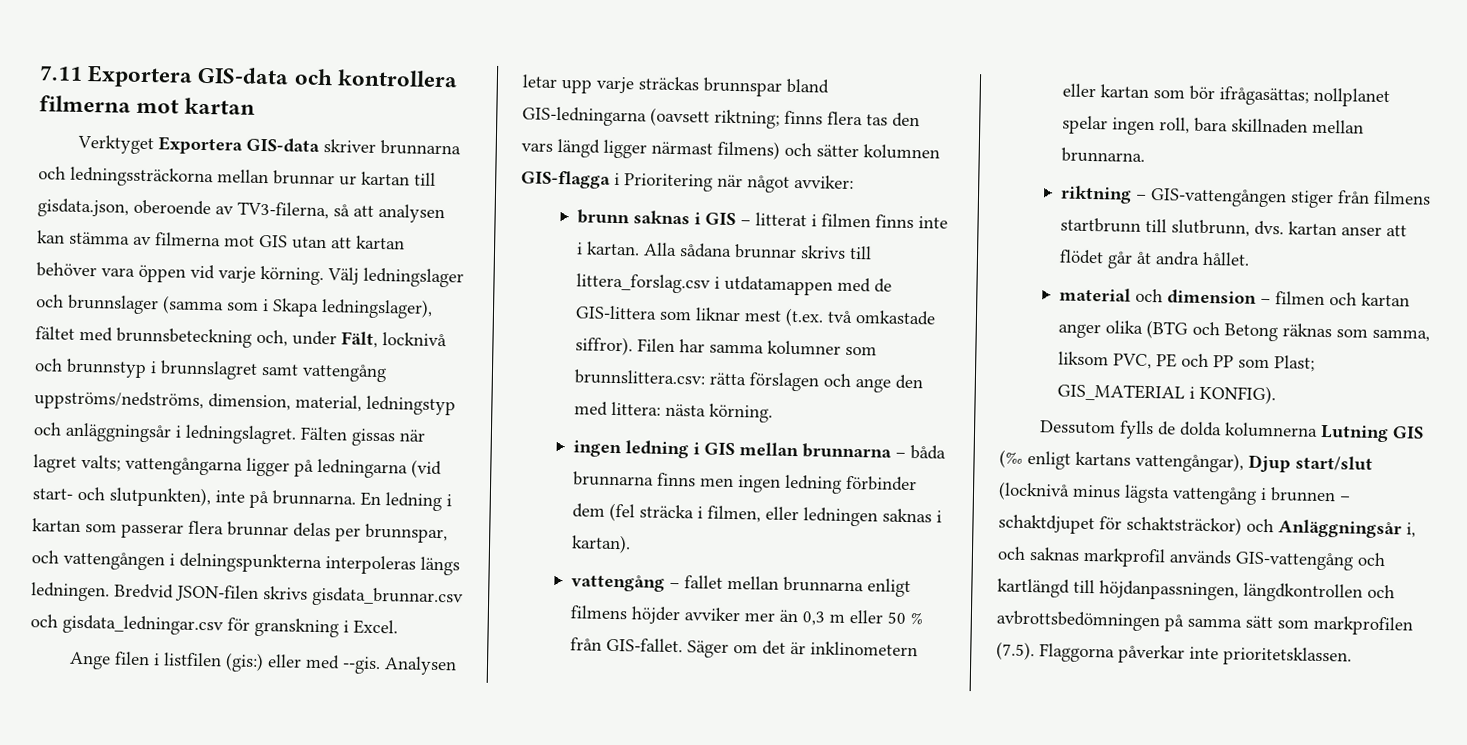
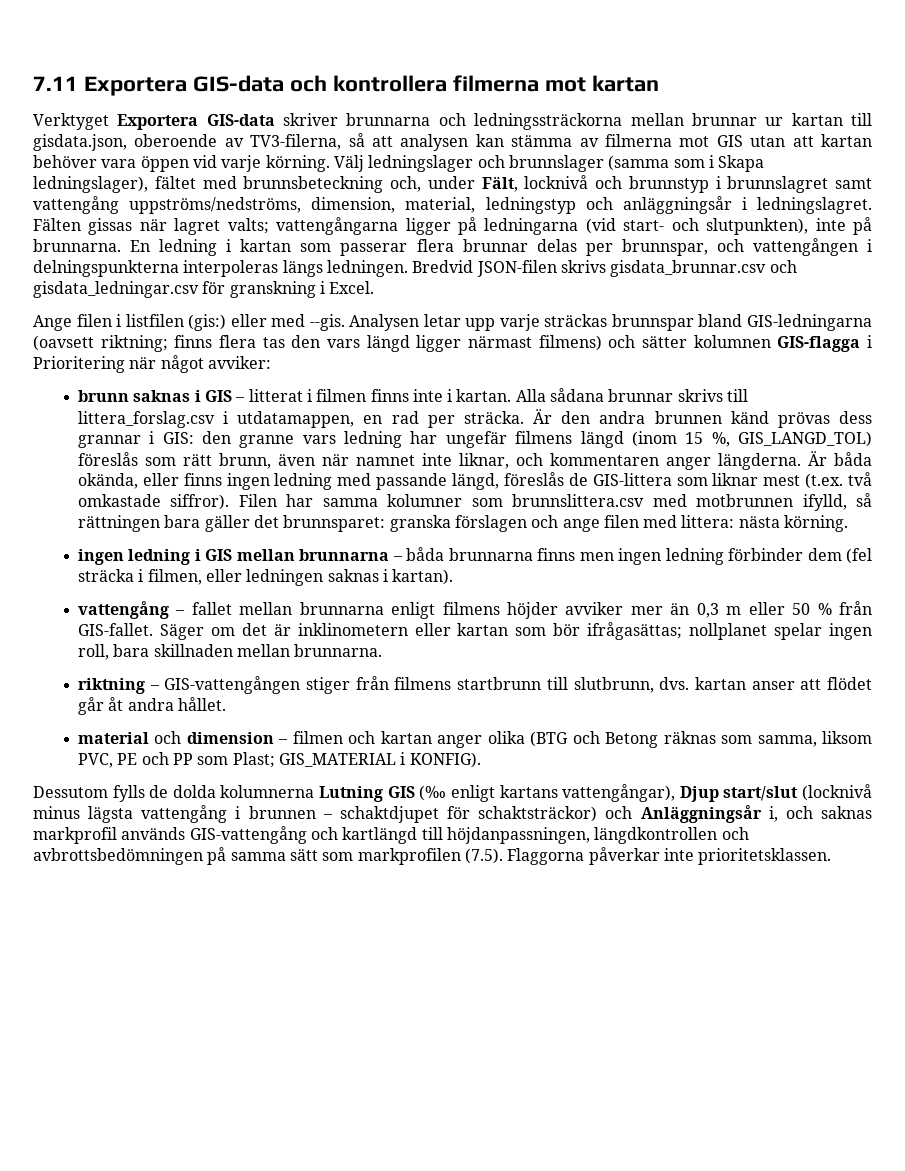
[724,275,872,296] utdatamappen med -> [237,409,872,428] [77,431,872,448] [77,451,873,470] [77,472,564,490] utdatamappen, en rad per sträcka. Är den andra brunnen känd prövas dess grannar i GIS: den granne vars ledning har ungefär filmens längd (inom 15 %, GIS_LANGD_TOL) föreslås som rätt brunn, även när namnet inte liknar, och kommentaren anger längderna. Är båda okända, eller finns ingen ledning med passande längd, föreslås
[574,369,747,386] brunnslittera.csv: rätta -> [512,493,873,511] [77,515,451,532] brunnslittera.csv med motbrunnen ifylld, så rättningen bara gäller det brunnsparet: granska
[895,374,924,390] den -> [603,515,639,528] filen

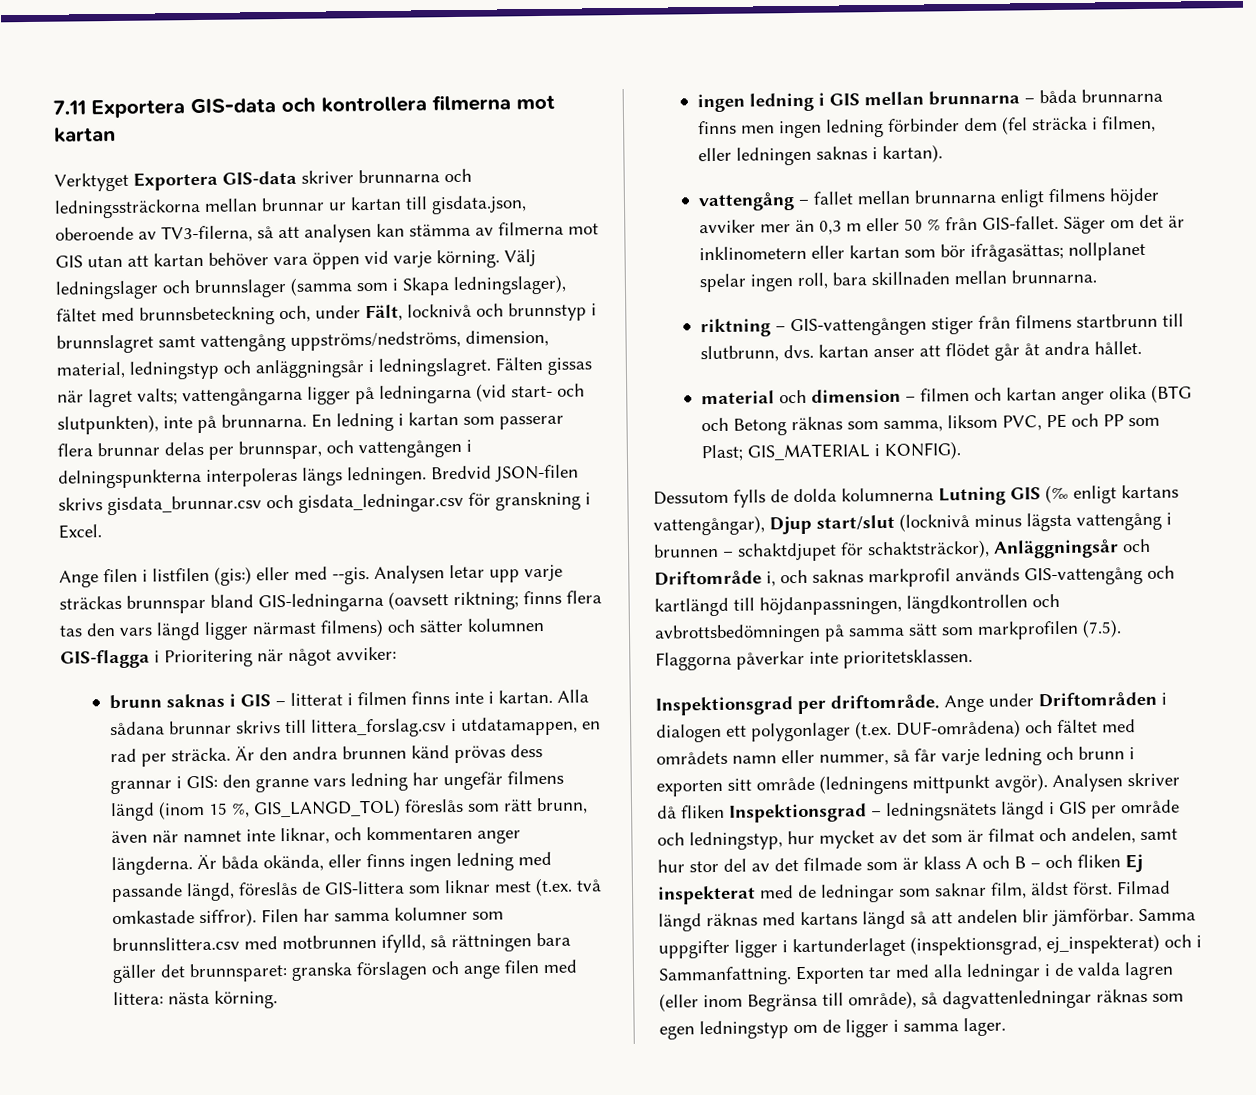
[478,805,762,823] schaktsträckor) och Anläggningsår -> [867,538,1151,560] [654,570,762,586] schaktsträckor), Anläggningsår och Driftområde
(832, 856) none -> [655,691,1167,716] [656,719,1136,743] [656,746,1135,766] [656,772,1180,797] [657,799,1180,823] [657,827,1178,851] [657,854,1143,873] [657,880,1171,905] [658,908,1196,932] [658,933,1202,959] [658,961,1174,986] [659,988,1184,1012] [659,1017,1006,1040] // Inspektionsgrad per driftområde. Ange under Driftområden i dialogen ett polygonlager (t.ex. DUF-områdena) och fältet med områdets namn eller nummer, så får varje ledning och brunn i exporten sitt område (ledningens mittpunkt avgör). Analysen skriver då fliken Inspektionsgrad – ledningsnätets längd i GIS per område och ledningstyp, hur mycket av det som är filmat och andelen, samt hur stor del av det filmade som är klass A och B – och fliken Ej inspekterat med de ledningar som saknar film, äldst först. Filmad längd räknas med kartans längd så att andelen blir jämförbar. Samma uppgifter ligger i kartunderlaget (inspektionsgrad, ej_inspekterat) och i Sammanfattning. Exporten tar med alla ledningar i de valda lagren (eller inom Begränsa till område), så dagvattenledningar räknas som egen ledningstyp om de ligger i samma lager.

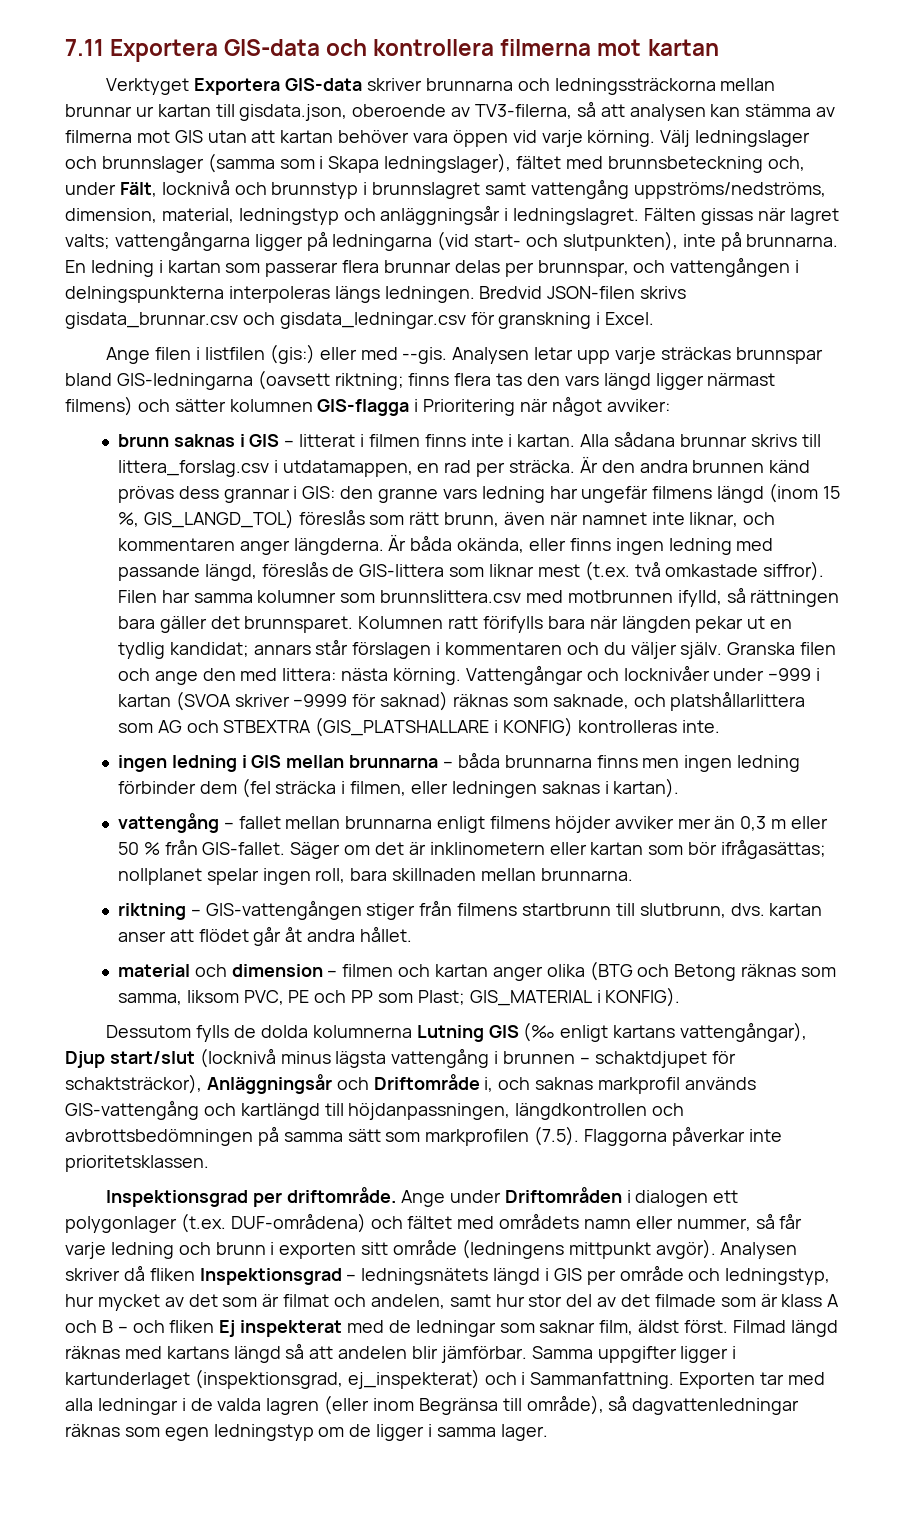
[188,961,428,983] brunnsparet: granska förslagen -> [244,616,793,633] [117,639,837,659] brunnsparet. Kolumnen ratt förifylls bara när längden pekar ut en tydlig kandidat; annars står förslagen i kommentaren och du väljer själv. Granska filen
[503,960,539,974] filen -> [202,668,236,681] den
(278, 999) none -> [465,665,821,685] [117,691,806,711] [117,717,720,737] Vattengångar och locknivåer under −999 i kartan (SVOA skriver −9999 för saknad) räknas som saknade, och platshållarlittera som AG och STBEXTRA (GIS_PLATSHALLARE i KONFIG) kontrolleras inte.

